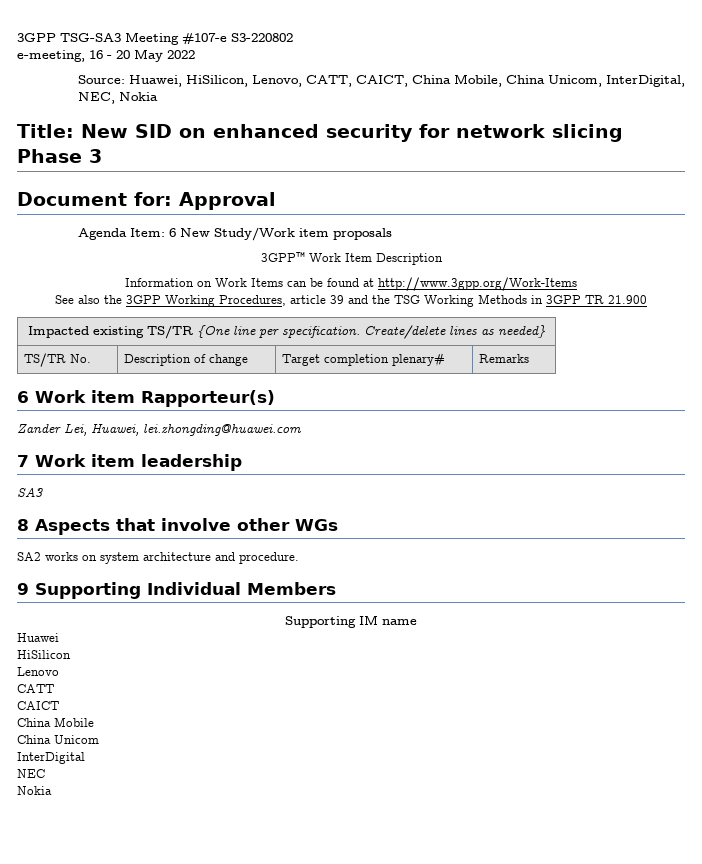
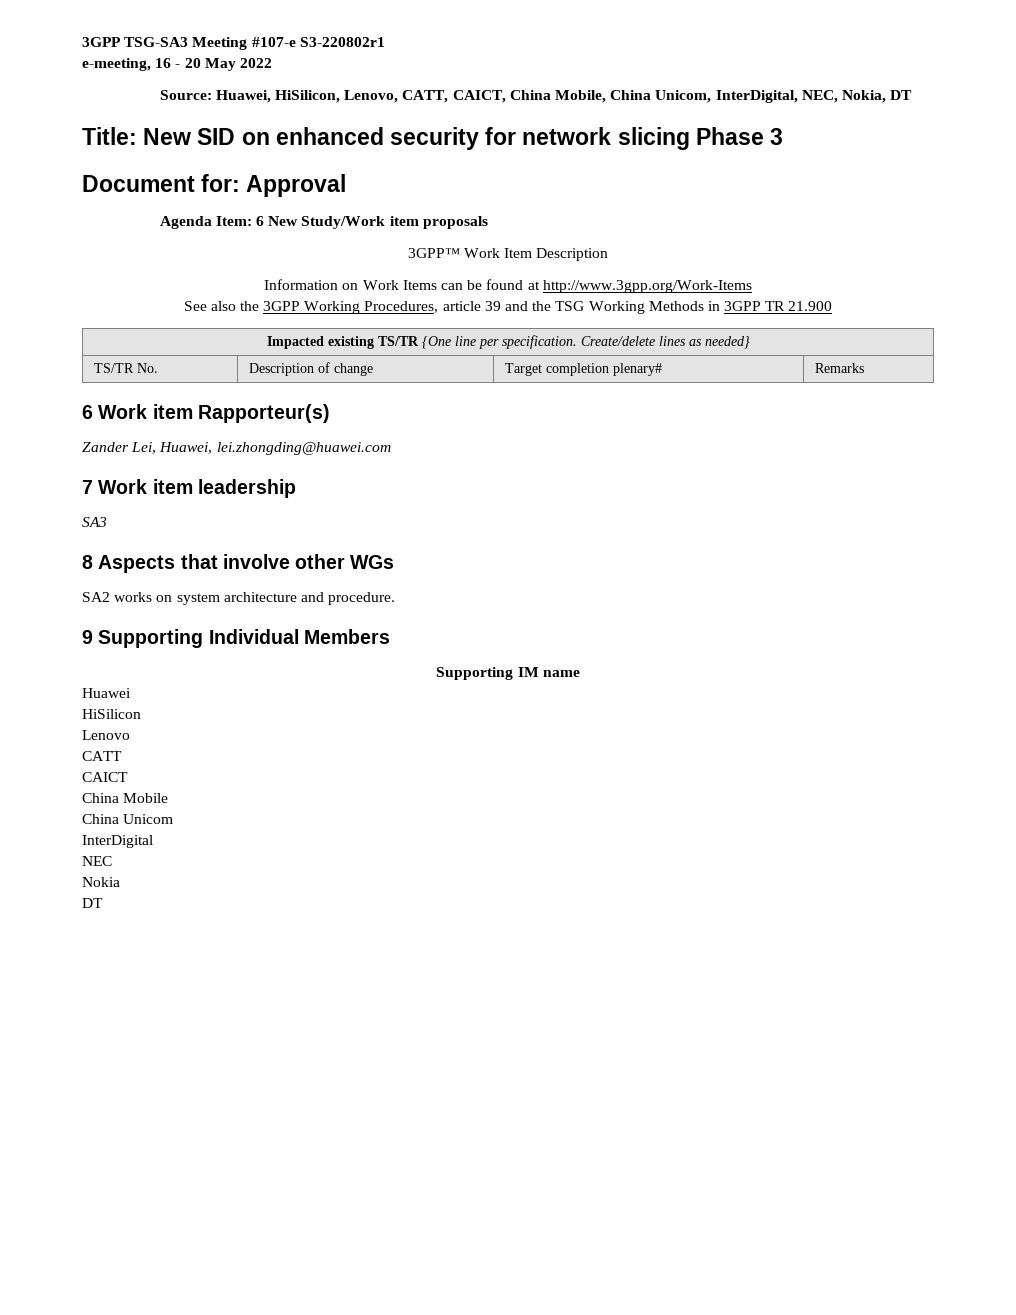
[231,33,293,42] S3-220802 -> [299,37,385,47] S3-220802r1
[118,92,158,101] Nokia -> [841,90,913,103] Nokia, DT
(52, 790) none -> [82,898,103,908] // DT

